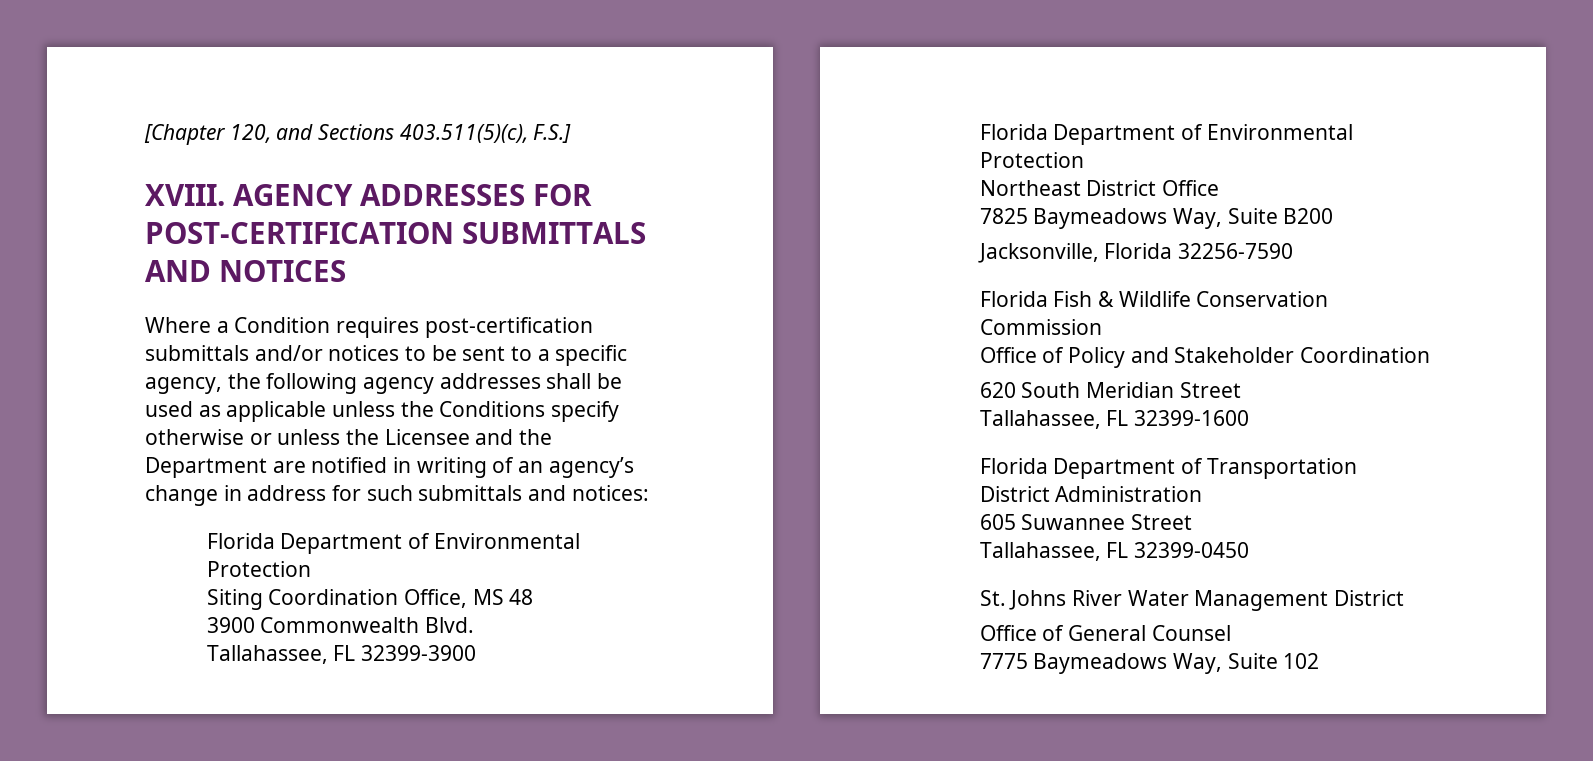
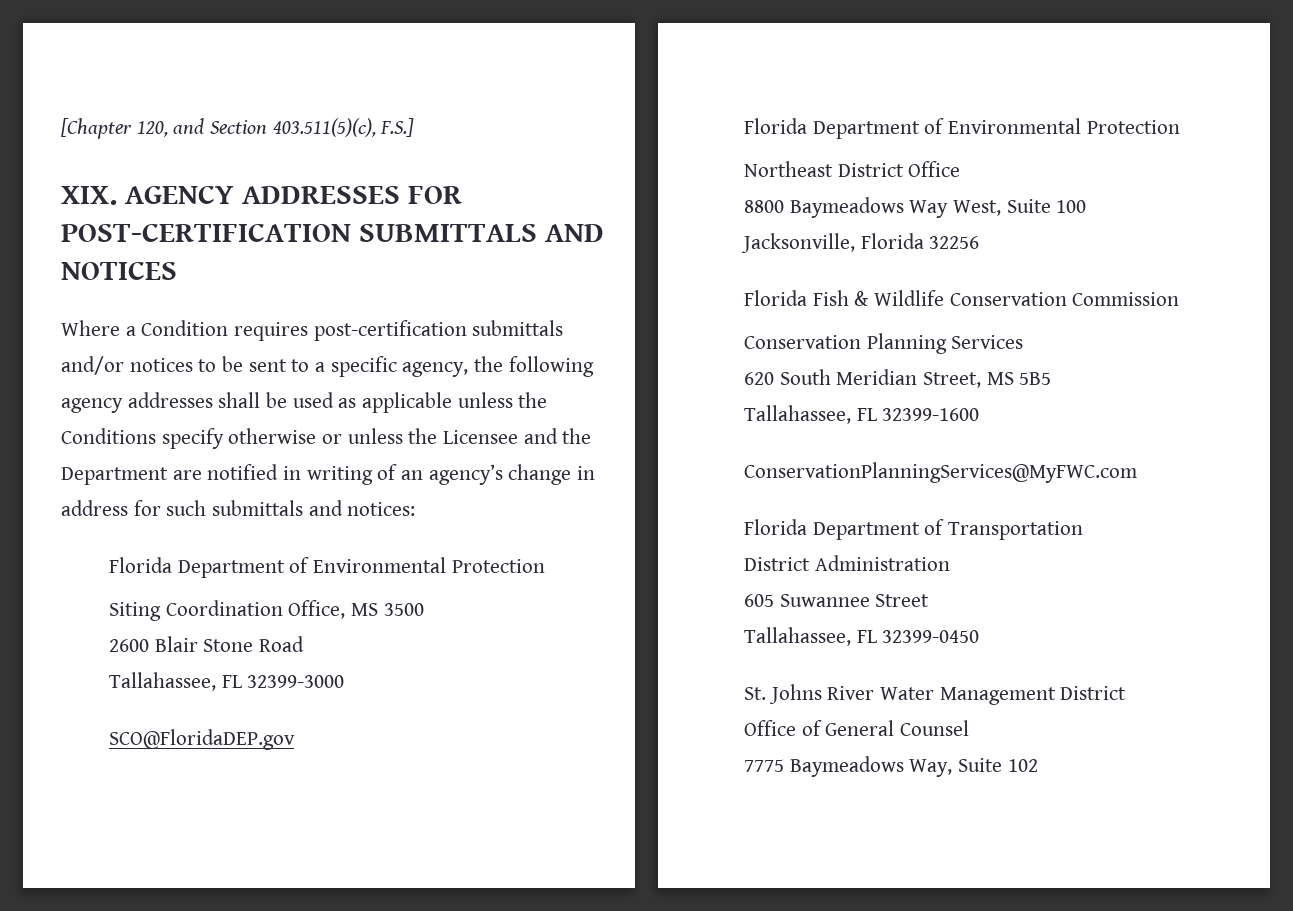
[318,124,395,140] Sections -> [210,120,268,134] Section
[145,184,225,206] XVIII. -> [61,186,117,205] XIX.
[509,589,534,605] [206,617,474,633] [206,645,476,664] 48 // 3900 Commonwealth Blvd. // Tallahassee, FL 32399-3900 -> [383,603,424,616] [109,636,305,652] [109,672,345,691] [109,729,296,750] 3500 // 2600 Blair Stone Road // Tallahassee, FL 32399-3000 // SCO@FloridaDEP.gov
[979,208,1334,229] 7825 Baymeadows Way, Suite B200 -> [744,197,1087,218] 8800 Baymeadows Way West, Suite 100
[1177,243,1293,259] 32256-7590 -> [929,236,980,249] 32256
[979,347,1430,368] Office of Policy and Stakeholder Coordination -> [744,333,1024,354] Conservation Planning Services
[1179,382,1241,398] Street -> [923,372,1052,388] Street, MS 5B5
(1249, 418) none -> [744,462,1138,483] // ConservationPlanningServices@MyFWC.com

